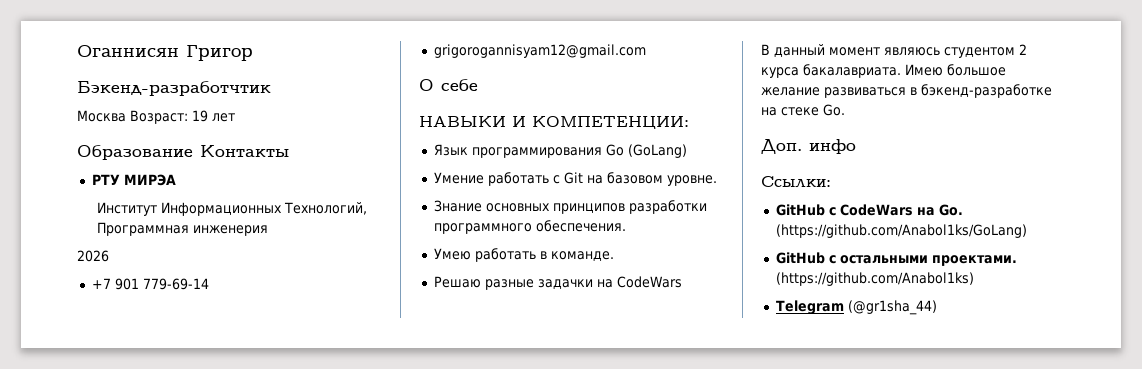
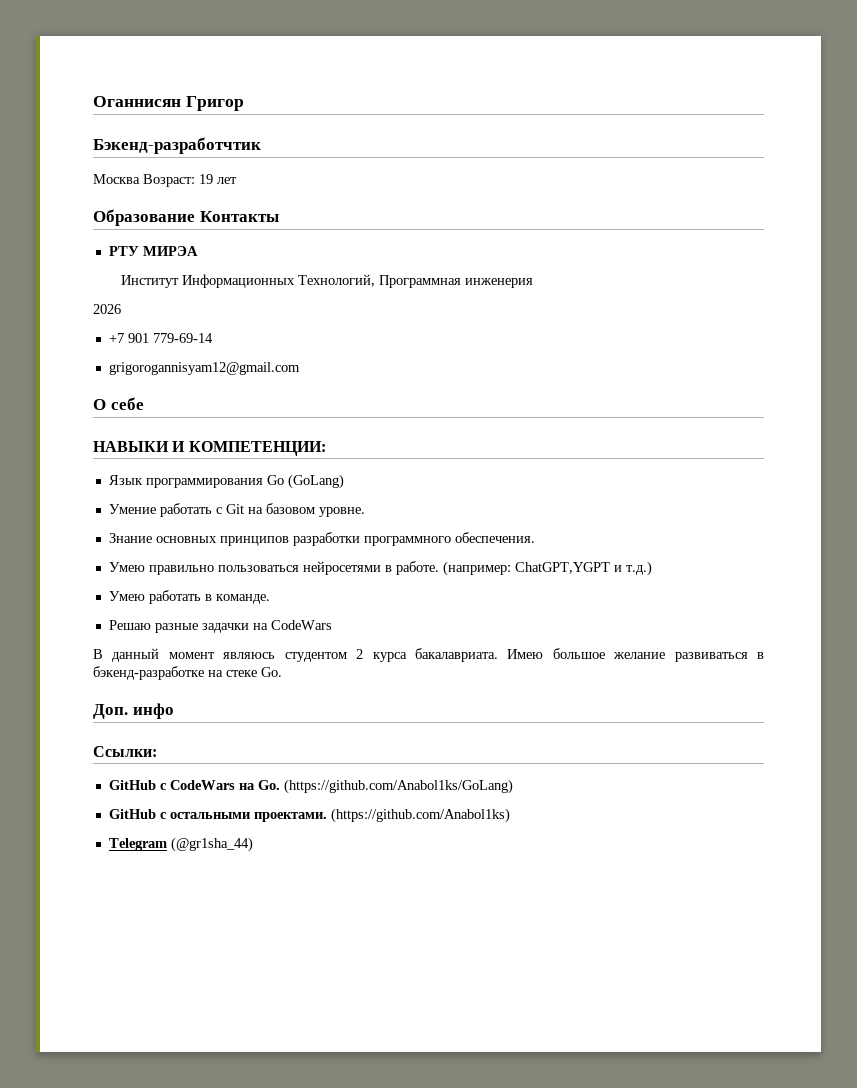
(626, 226) none -> [108,561,652,576] // Умею правильно пользоваться нейросетями в работе. (например: ChatGPT,YGPT и т.д.)

